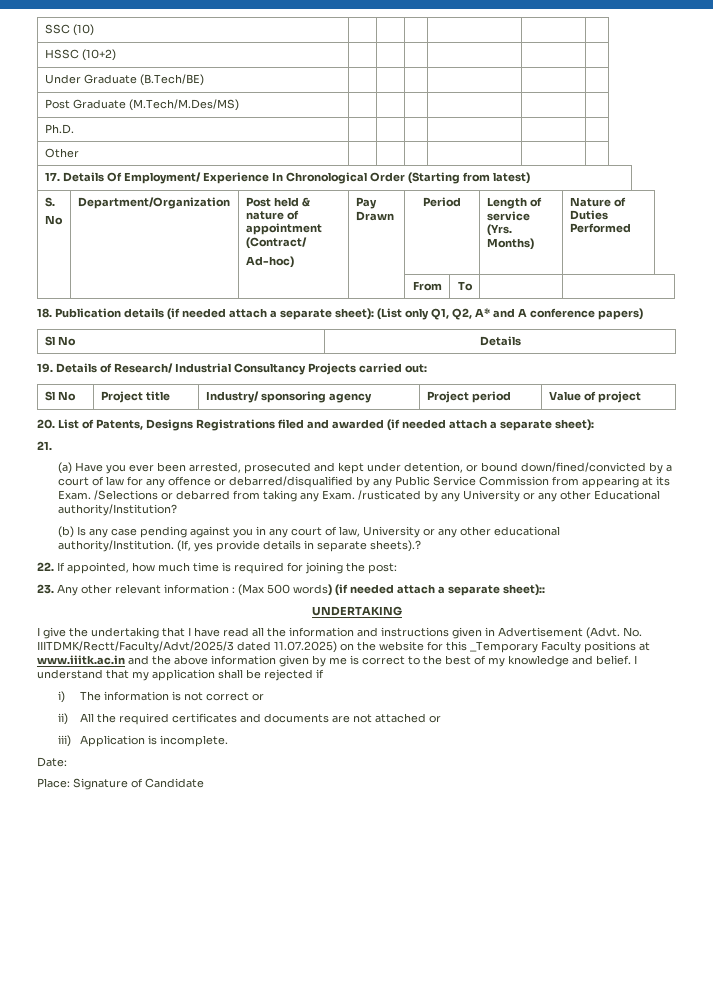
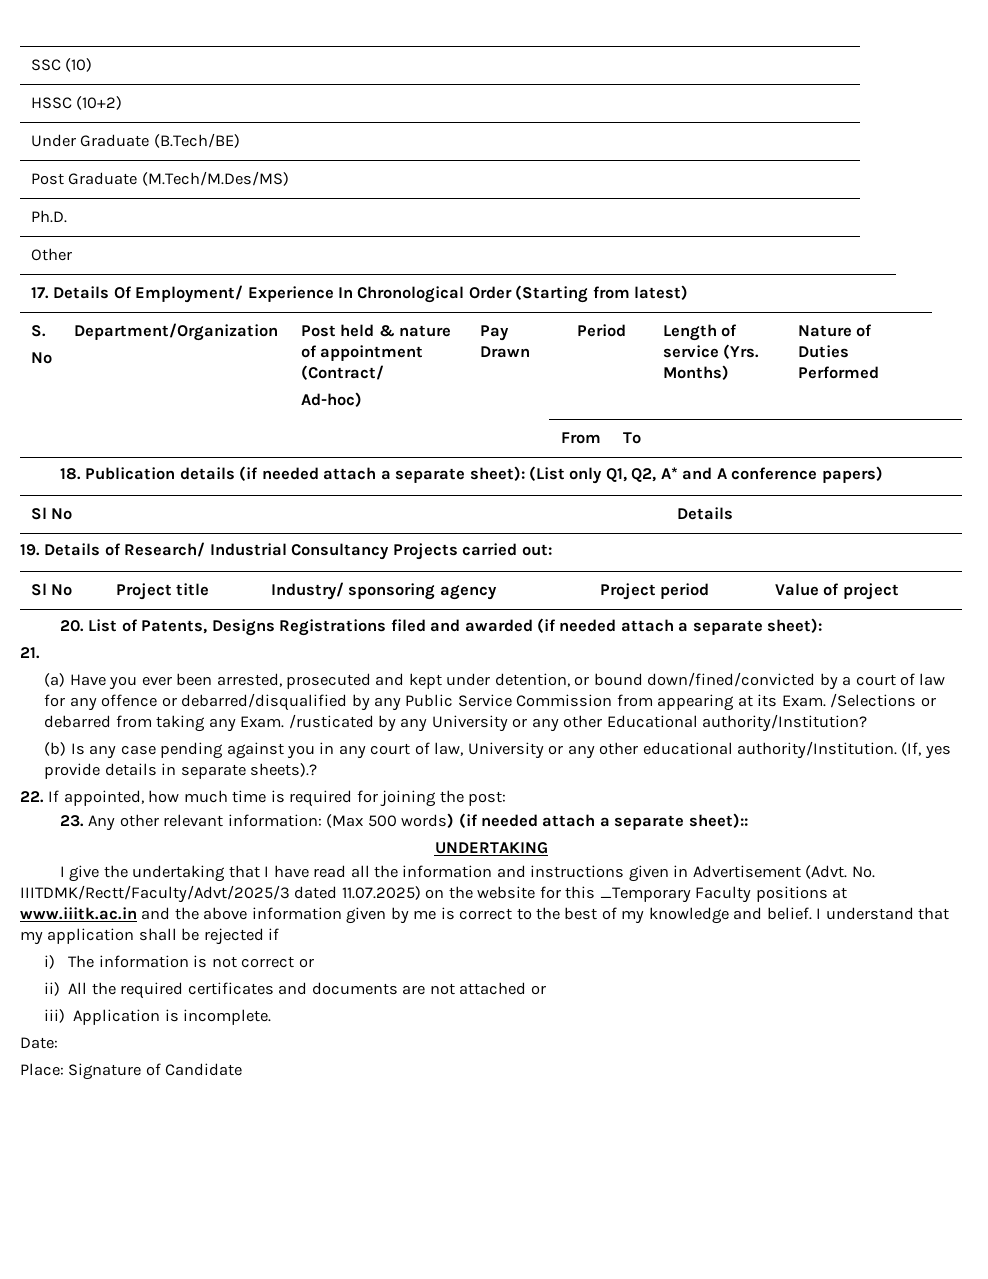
[164,584,235,594] information : -> [227,814,322,827] information:

